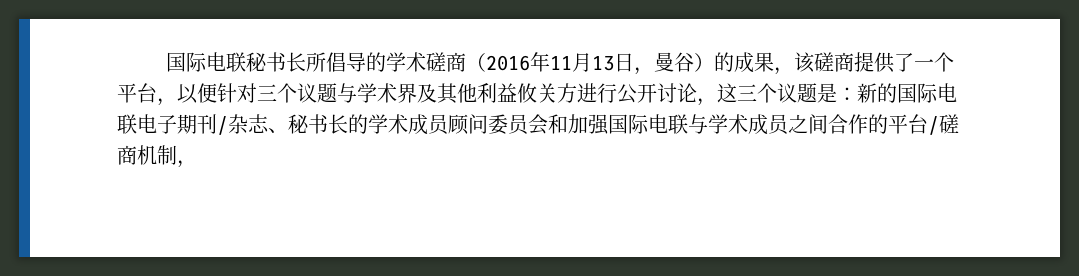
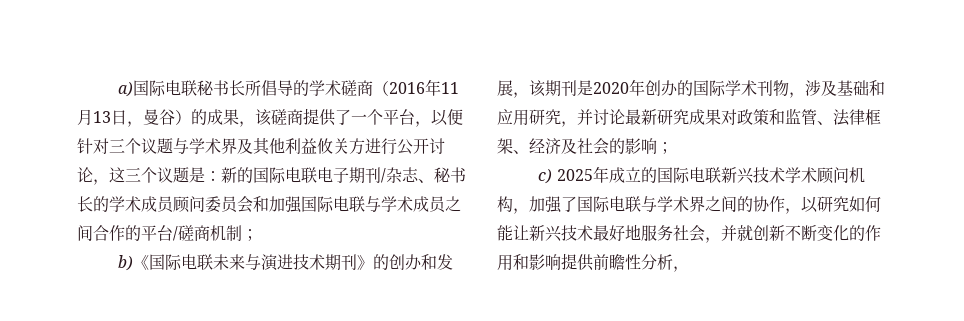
(166, 62) none -> [118,81,134,97] a)
(177, 155) none -> [242,229,258,241] [118,254,454,271] [497,79,885,98] [497,108,881,127] [497,138,673,155] [538,166,865,184] [497,196,881,214] [497,224,881,243] [497,253,673,271] ； // b)《国际电联未来与演进技术期刊》的创办和发展，该期刊是2020年创办的国际学术刊物，涉及基础和应用研究，并讨论最新研究成果对政策和监管、法律框架、经济及社会的影响； // c) 2025年成立的国际电联新兴技术学术顾问机构，加强了国际电联与学术界之间的协作，以研究如何能让新兴技术最好地服务社会，并就创新不断变化的作用和影响提供前瞻性分析

